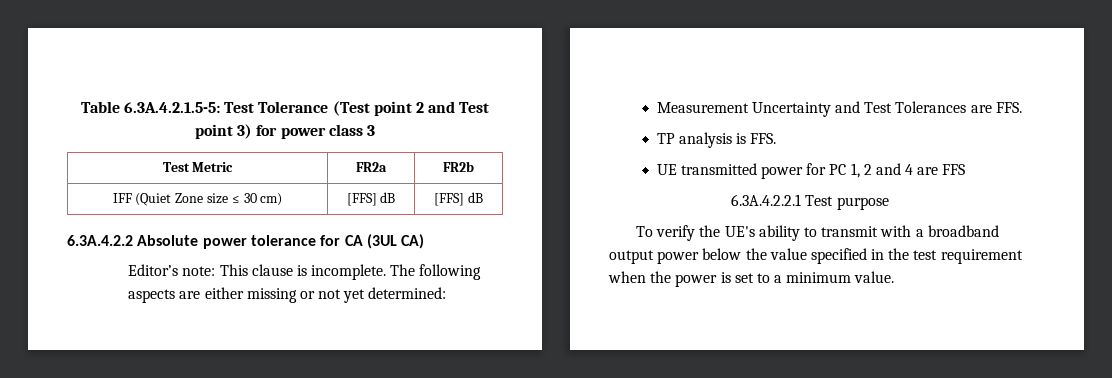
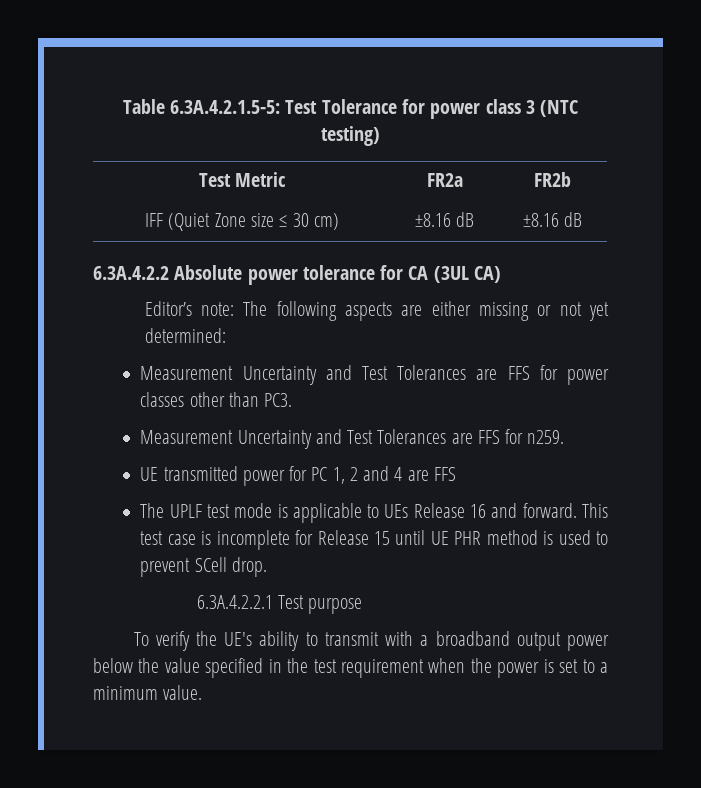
[332,101,490,116] [195,124,253,139] (Test point 2 and Test point 3) -> (397, 106) none
(375, 130) none -> [540,100,579,117] [321,126,380,146] (NTC testing)
[346,193,377,206] [FFS] -> [414,213,451,227] ±8.16
[434,193,465,206] [FFS] -> [522,213,559,227] ±8.16
[219,264,387,280] This clause is incomplete. -> (235, 309) none
[995,102,1022,113] [656,132,777,148] FFS. // TP analysis is FFS. -> [507,365,609,385] [140,392,293,407] [140,429,565,449] FFS for power classes other than PC3. // Measurement Uncertainty and Test Tolerances are FFS for n259.
(966, 169) none -> [140,503,608,523] [140,530,608,550] [140,557,267,577] // The UPLF test mode is applicable to UEs Release 16 and forward. This test case is incomplete for Release 15 until UE PHR method is used to prevent SCell drop.

